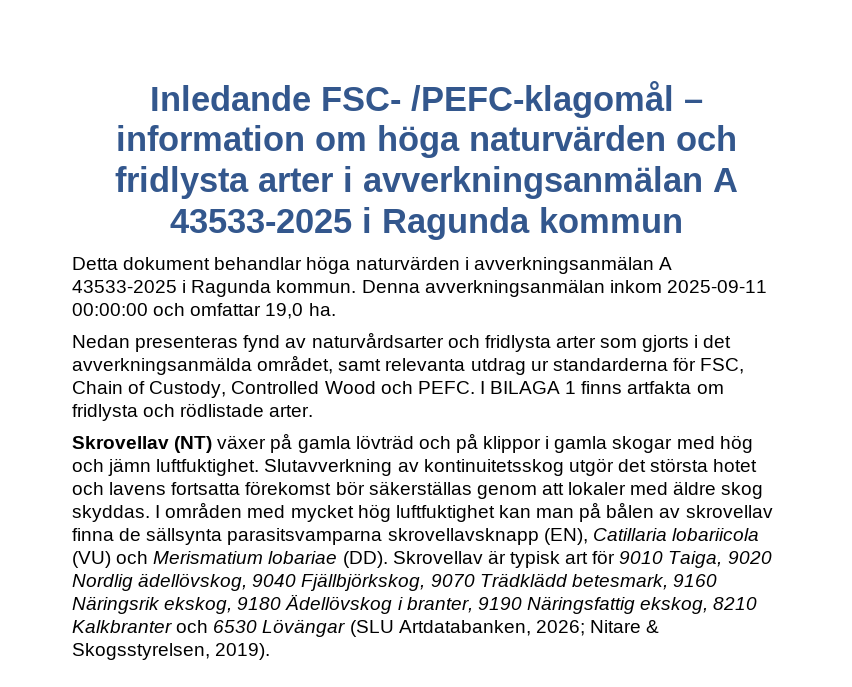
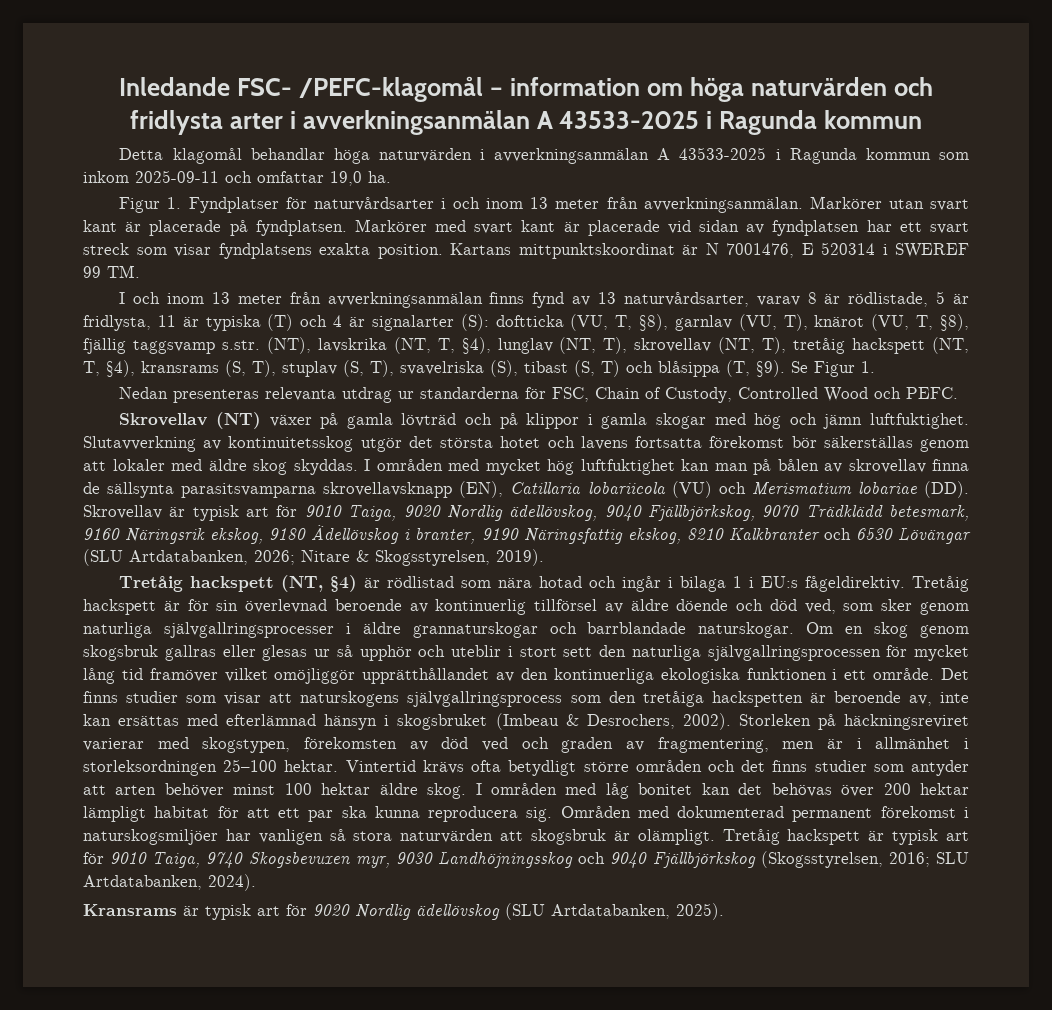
[123,257,211,270] dokument -> [172,148,242,164] klagomål
[276,279,605,297] kommun. Denna avverkningsanmälan -> [865,148,970,160] kommun som
[72,303,148,316] 00:00:00 -> (219, 176) none
[72,332,732,352] [72,355,382,375] Nedan presenteras fynd av naturvårdsarter och fridlysta arter som gjorts i det avverkningsanmälda området, samt -> [119,196,969,213] [83,219,969,236] [83,242,969,259] [83,265,140,278] [119,291,970,308] [83,314,970,331] [83,337,969,354] [83,360,875,377] [119,387,260,403] Figur 1. Fyndplatser för naturvårdsarter i och inom 13 meter från avverkningsanmälan. Markörer utan svart kant är placerade på fyndplatsen. Markörer med svart kant är placerade vid sidan av fyndplatsen har ett svart streck som visar fyndplatsens exakta position. Kartans mittpunktskoordinat är N 7001476, E 520314 i SWEREF 99 TM. // I och inom 13 meter från avverkningsanmälan finns fynd av 13 naturvårdsarter, varav 8 är rödlistade, 5 är fridlysta, 11 är typiska (T) och 4 är signalarter (S): doftticka (VU, T, §8), garnlav (VU, T), knärot (VU, T, §8), fjällig taggsvamp s.str. (NT), lavskrika (NT, T, §4), lunglav (NT, T), skrovellav (NT, T), tretåig hackspett (NT, T, §4), kransrams (S, T), stuplav (S, T), svavelriska (S), tibast (S, T) och blåsippa (T, §9). Se Figur 1. // Nedan presenteras
[479,381,724,394] [72,403,314,421] I BILAGA 1 finns artfakta om fridlysta och rödlistade arter. -> (959, 393) none
(271, 651) none -> [119,575,969,592] [83,599,969,615] [83,622,969,638] [83,645,969,661] [83,668,970,684] [83,691,969,707] [83,713,970,730] [83,737,969,753] [83,759,969,776] [83,783,970,799] [83,806,969,822] [83,829,970,845] [83,851,970,868] [83,874,256,891] [83,903,724,920] // Tretåig hackspett (NT, §4) är rödlistad som nära hotad och ingår i bilaga 1 i EU:s fågeldirektiv. Tretåig hackspett är för sin överlevnad beroende av kontinuerlig tillförsel av äldre döende och död ved, som sker genom naturliga självgallringsprocesser i äldre grannaturskogar och barrblandade naturskogar. Om en skog genom skogsbruk gallras eller glesas ur så upphör och uteblir i stort sett den naturliga självgallringsprocessen för mycket lång tid framöver vilket omöjliggör upprätthållandet av den kontinuerliga ekologiska funktionen i ett område. Det finns studier som visar att naturskogens självgallringsprocess som den tretåiga hackspetten är beroende av, inte kan ersättas med efterlämnad hänsyn i skogsbruket (Imbeau & Desrochers, 2002). Storleken på häckningsreviret varierar med skogstypen, förekomsten av död ved och graden av fragmentering, men är i allmänhet i storleksordningen 25–100 hektar. Vintertid krävs ofta betydligt större områden och det finns studier som antyder att arten behöver minst 100 hektar äldre skog. I områden med låg bonitet kan det behövas över 200 hektar lämpligt habitat för att ett par ska kunna reproducera sig. Områden med dokumenterad permanent förekomst i naturskogsmiljöer har vanligen så stora naturvärden att skogsbruk är olämpligt. Tretåig hackspett är typisk art för 9010 Taiga, 9740 Skogsbevuxen myr, 9030 Landhöjningsskog och 9040 Fjällbjörkskog (Skogsstyrelsen, 2016; SLU Artdatabanken, 2024). // Kransrams är typisk art för 9020 Nordlig ädellövskog (SLU Artdatabanken, 2025).

